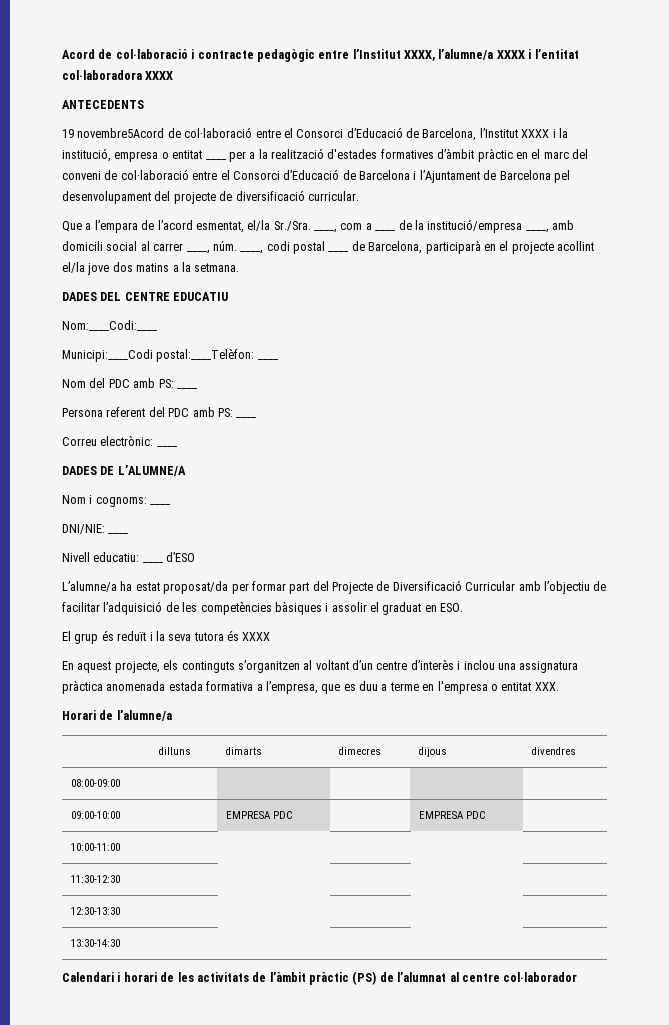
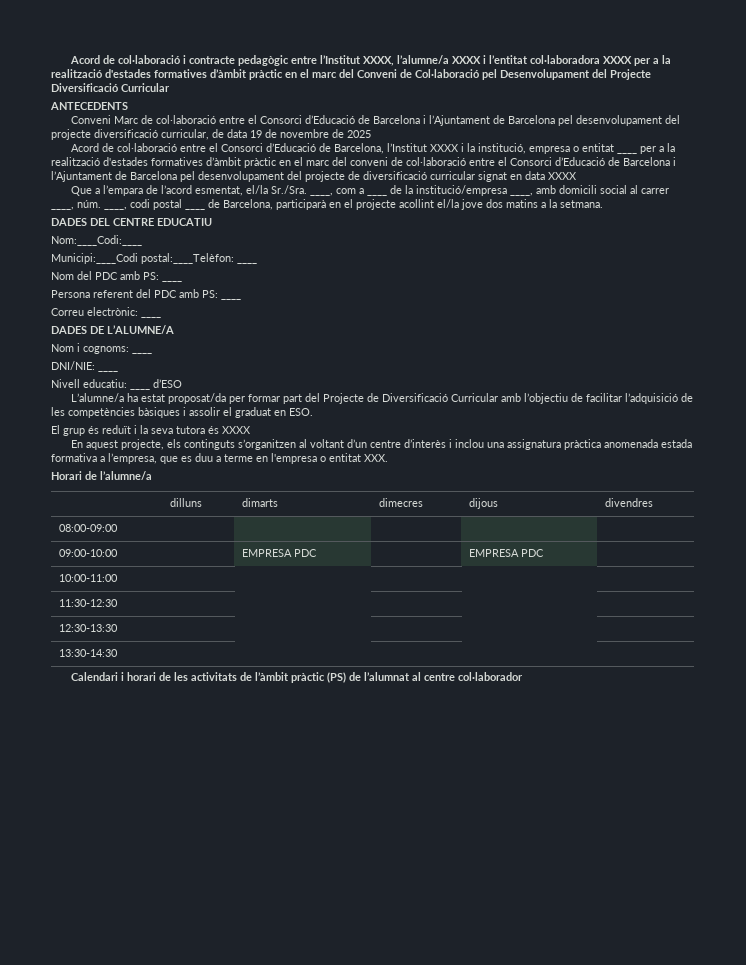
[62,100,144,109] [62,128,165,138] // ANTECEDENTS // 19 novembre5Acord -> [634,55,672,66] [51,69,651,80] [51,83,170,92] [50,102,128,110] [71,115,681,126] [51,129,371,140] [71,143,100,152] per a la realització d'estades formatives d’àmbit pràctic en el marc del Conveni de Col·laboració pel Desenvolupament del Projecte Diversificació Curricular // ANTECEDENTS // Conveni Marc de col·laboració entre el Consorci d’Educació de Barcelona i l’Ajuntament de Barcelona pel desenvolupament del projecte diversificació curricular, de data 19 de novembre de 2025 // Acord
[307,191,359,201] curricular. -> [430,171,577,182] curricular signat en data XXXX

